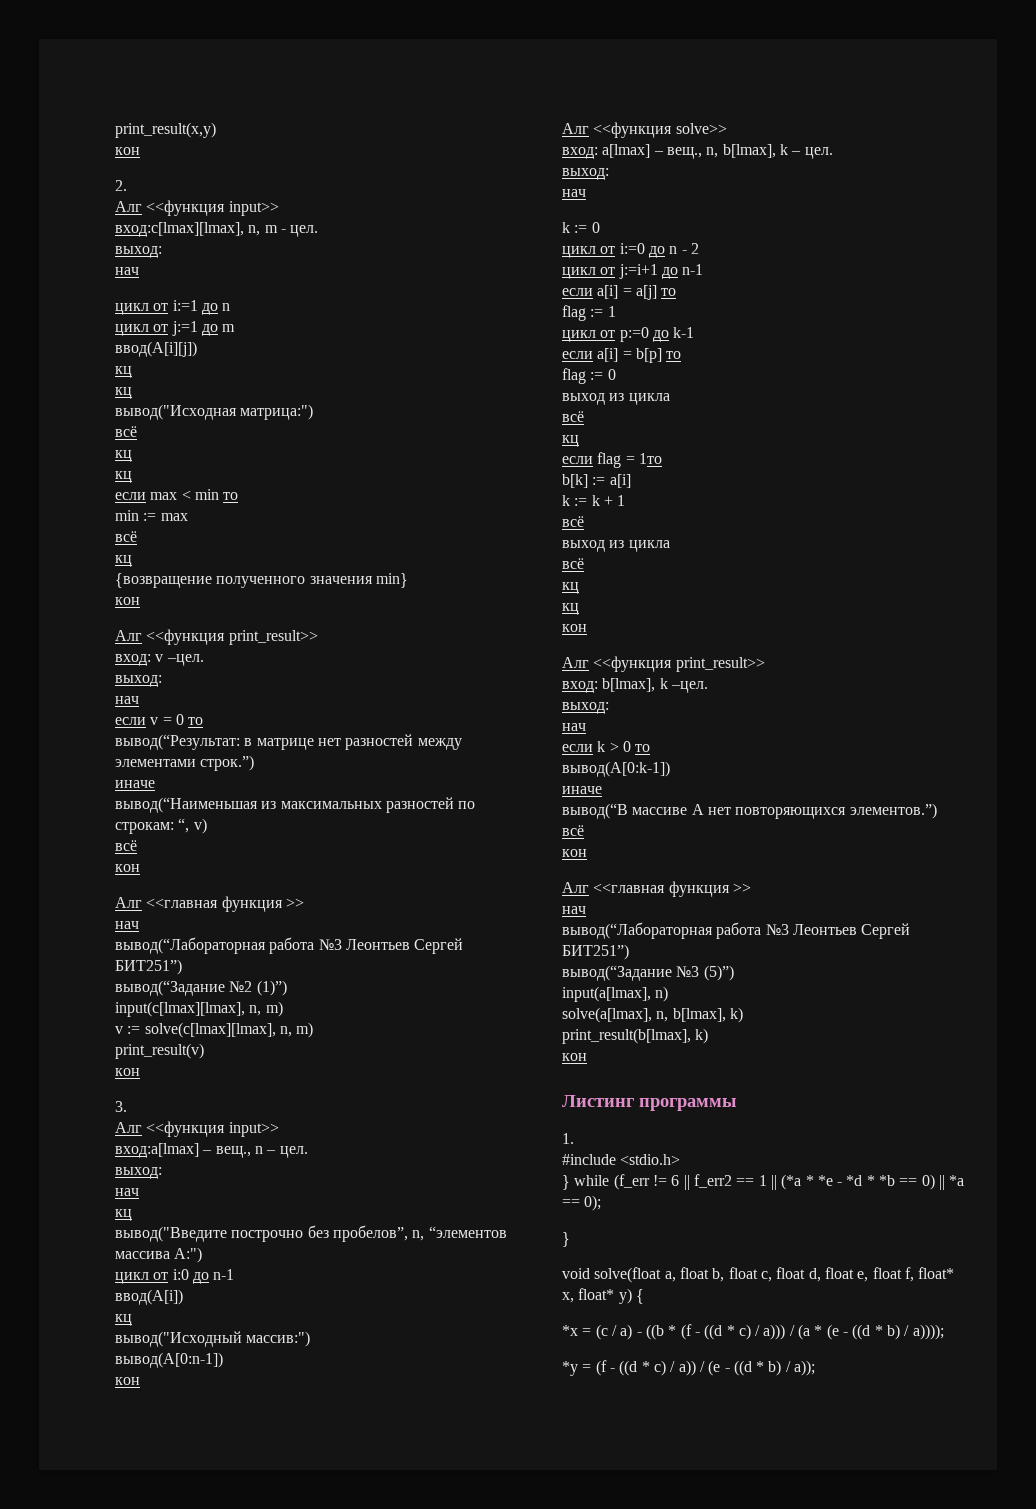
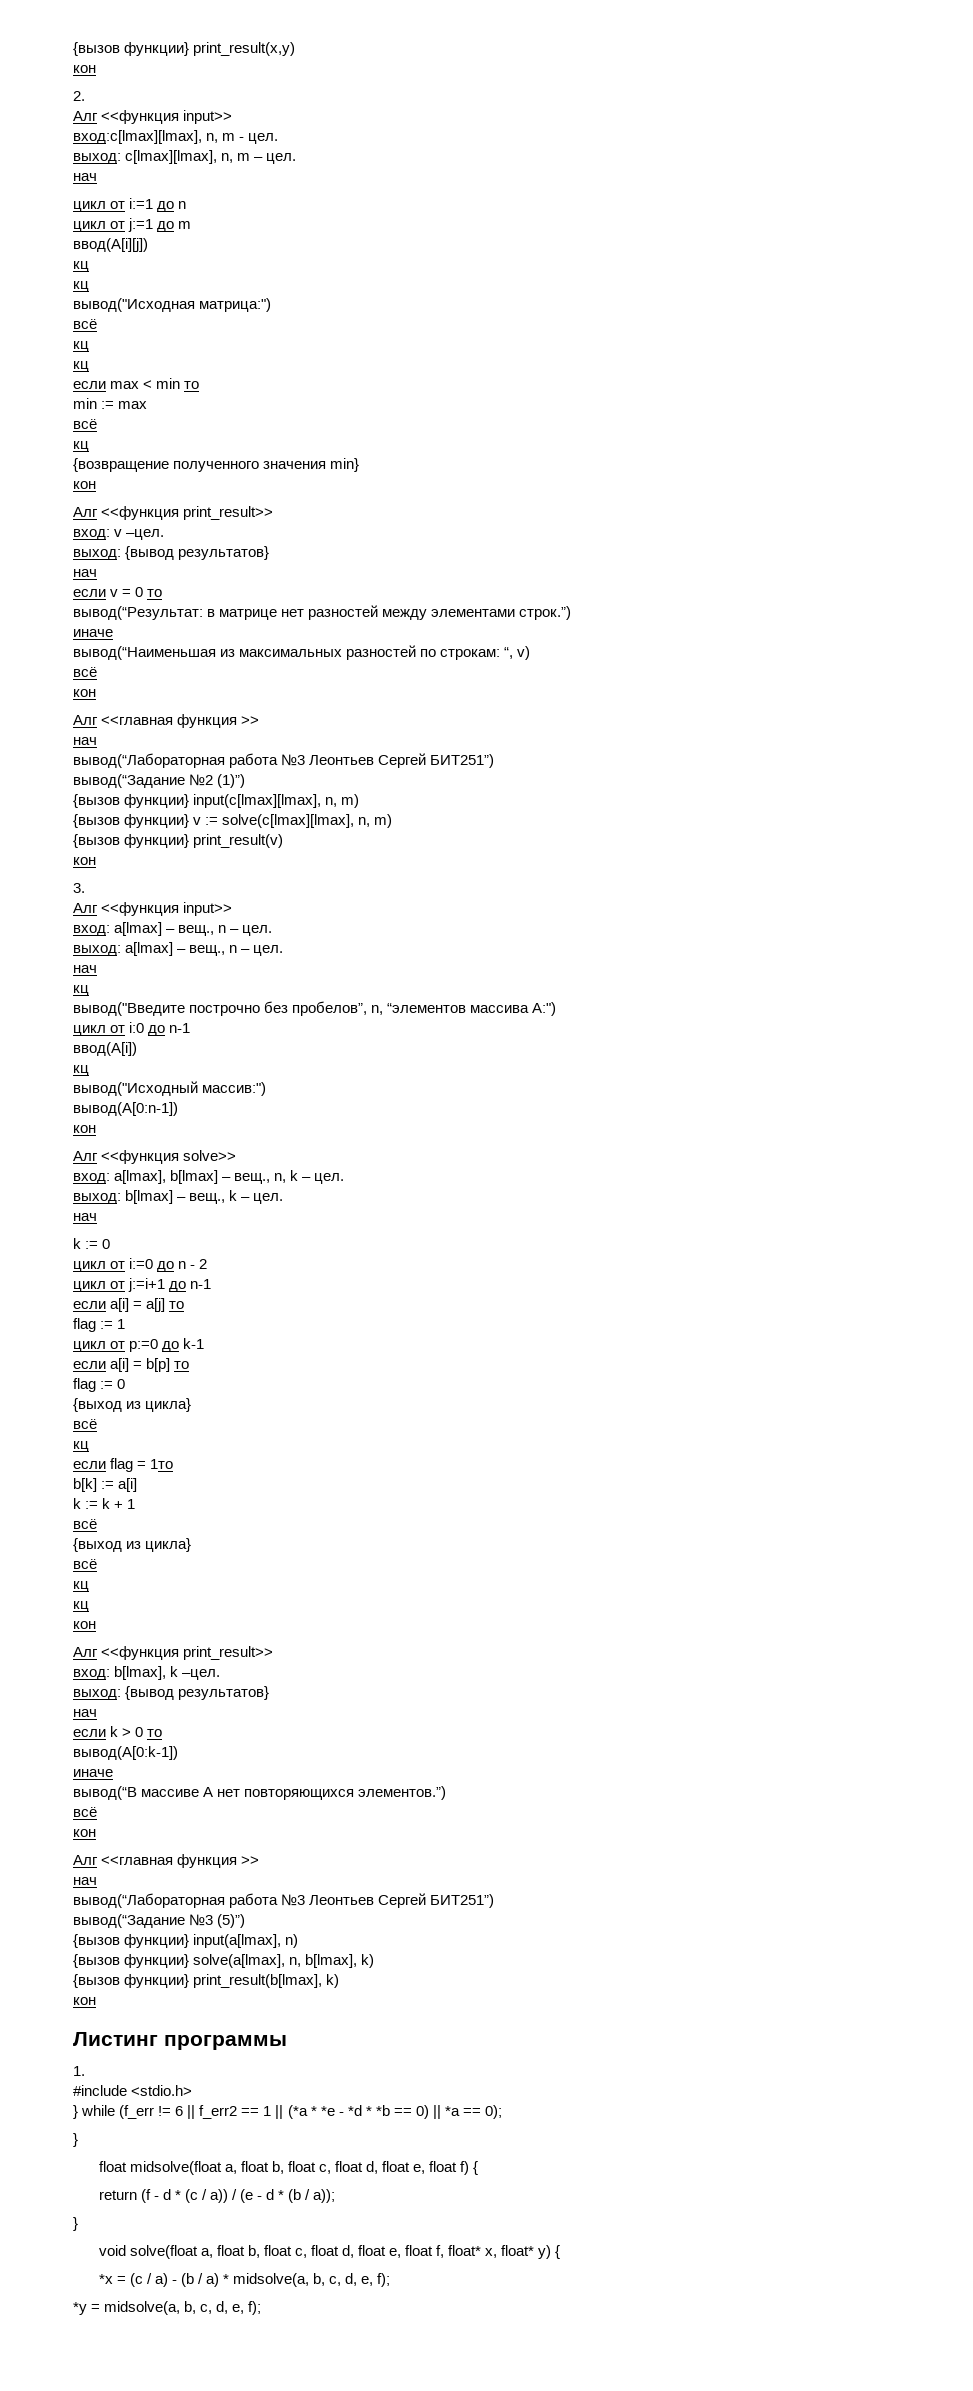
(115, 130) none -> [73,42,190,56] {вызов функции}
(162, 252) none -> [125,150,297,164] c[lmax][lmax], n, m – цел.
(162, 681) none -> [125,546,270,560] {вывод результатов}
(287, 988) none -> [73,794,190,808] {вызов функции}
(283, 1009) none -> [73,814,190,828] {вызов функции}
(314, 1030) none -> [73,834,190,848] {вызов функции}
[115,1143,199,1158] вход:a[lmax] -> [73,922,163,936] вход: a[lmax]
(162, 1173) none -> [125,942,284,956] a[lmax] – вещ., n – цел.
[602,144,651,158] a[lmax] -> [114,1170,219,1184] a[lmax], b[lmax]
[722,144,776,158] b[lmax], -> (287, 1178) none
(609, 174) none -> [125,1190,284,1204] b[lmax] – вещ., k – цел.
[562,393,670,405] выход из цикла -> [73,1398,192,1412] {выход из цикла}
[562,540,670,552] выход из цикла -> [73,1538,192,1552] {выход из цикла}
(609, 708) none -> [125,1686,270,1700] {вывод результатов}
(734, 973) none -> [73,1934,190,1948] {вызов функции}
(669, 994) none -> [73,1954,190,1968] {вызов функции}
(743, 1015) none -> [73,1974,190,1988] {вызов функции}
(570, 1239) none -> [98,2161,479,2175] [98,2189,336,2203] [73,2217,78,2231] // float midsolve(float a, float b, float c, float d, float e, float f) { // return (f - d * (c / a)) / (e - d * (b / a)); // }
[645,1324,944,1340] [562,1360,816,1376] ((b * (f - ((d * c) / a))) / (a * (e - ((d * b) / a)))); // *y = (f - ((d * c) / a)) / (e - ((d * b) / a)); -> [180,2273,391,2287] [73,2301,262,2315] (b / a) * midsolve(a, b, c, d, e, f); // *y = midsolve(a, b, c, d, e, f);

